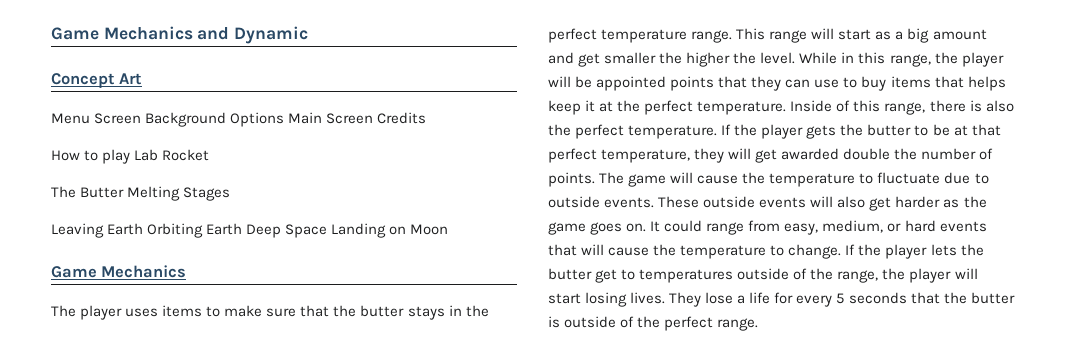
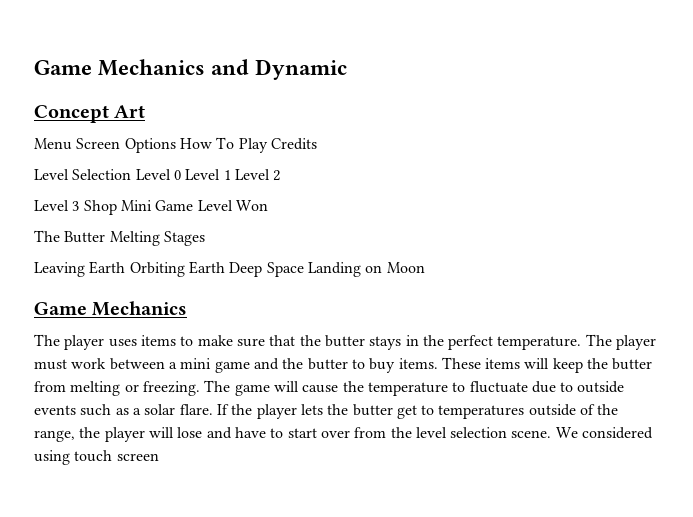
[145,112,427,127] [51,149,210,164] Background Options Main Screen Credits // How to play Lab Rocket -> [124,137,317,153] [34,169,281,181] [34,200,268,215] Options How To Play Credits // Level Selection Level 0 Level 1 Level 2 // Level 3 Shop Mini Game Level Won
[601,28,987,43] [548,52,1004,67] [548,76,1006,91] [548,100,1014,115] [548,124,1001,139] [548,148,994,163] [548,172,595,187] temperature range. This range will start as a big amount and get smaller the higher the level. While in this range, the player will be appointed points that they can use to buy items that helps keep it at the perfect temperature. Inside of this range, there is also the perfect temperature. If the player gets the butter to be at that perfect temperature, they will get awarded double the number of points. -> [497,334,657,350] [34,357,653,373] [34,381,200,396] temperature. The player must work between a mini game and the butter to buy items. These items will keep the butter from melting or freezing.
[604,196,987,211] [548,220,987,235] [548,244,842,259] events. These outside events will also get harder as the game goes on. It could range from easy, medium, or hard events that will cause the temperature to change. -> [34,404,213,416] events such as a solar flare.
[548,292,1015,307] [548,316,759,331] start losing lives. They lose a life for every 5 seconds that the butter is outside of the perfect range. -> [177,427,654,439] [34,450,159,465] lose and have to start over from the level selection scene. We considered using touch screen

